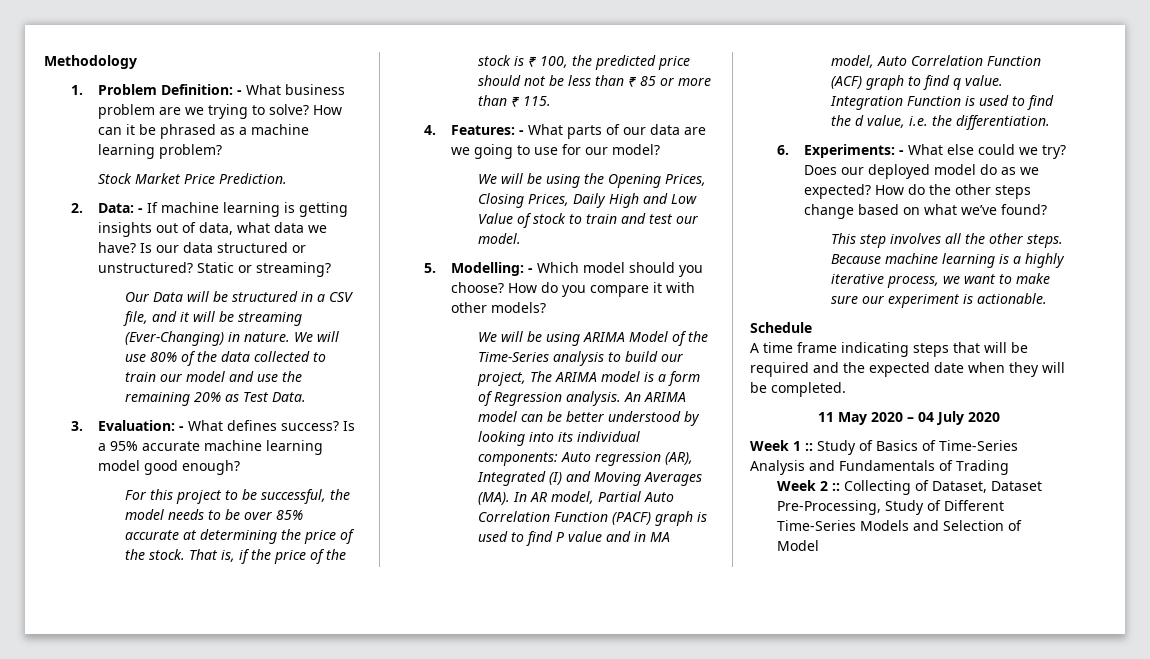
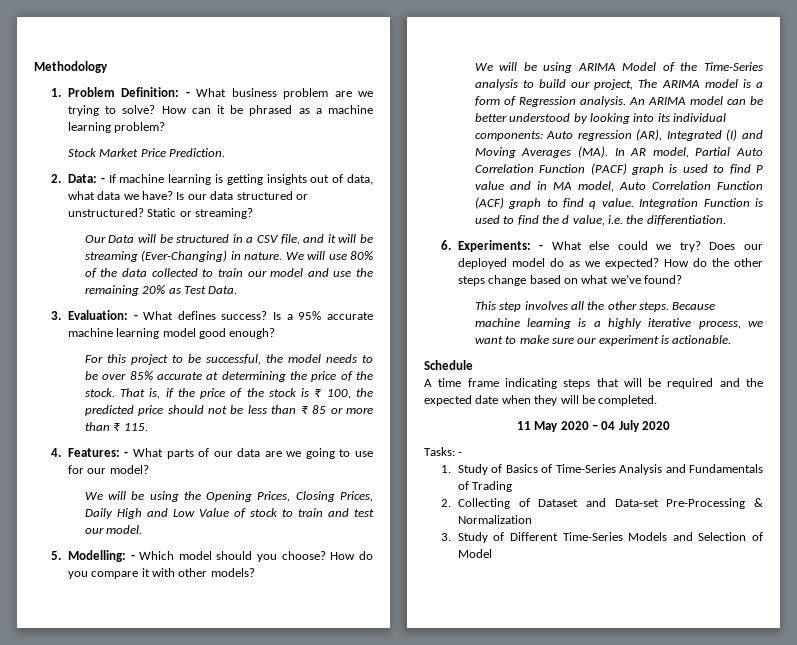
[750,440,813,451] Week 1 :: -> [424,447,463,456] [440,465,451,473] Tasks: - // 1.
[777,480,1043,495] [777,500,882,515] Week 2 :: Collecting of Dataset, Dataset Pre-Processing, -> [440,498,763,509] [457,515,532,524] [440,533,451,541] 2. Collecting of Dataset and Data-set Pre-Processing & Normalization // 3.

